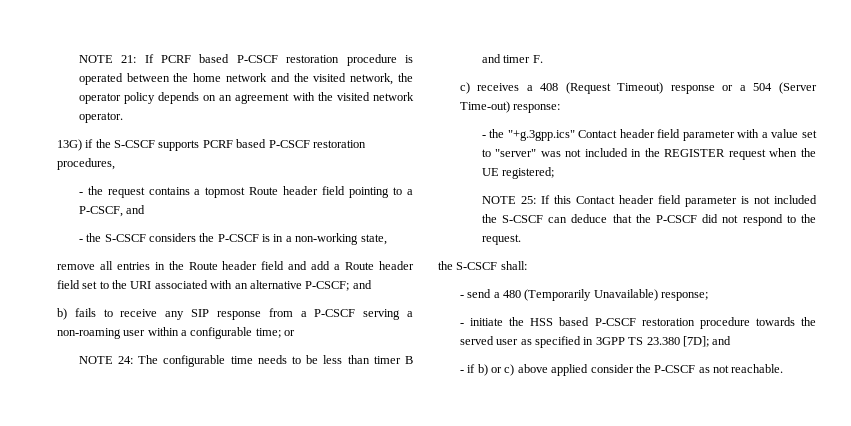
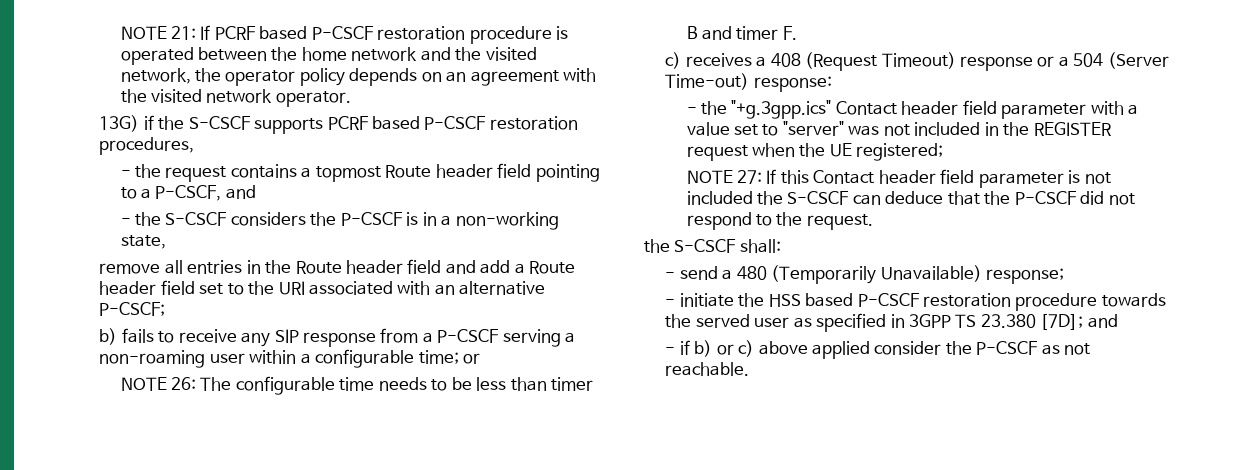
[352,280,372,289] and -> (166, 309) none
[117,356,133,364] 24: -> [170,377,196,390] 26:
[520,196,536,204] 25: -> [736,170,762,184] 27:

